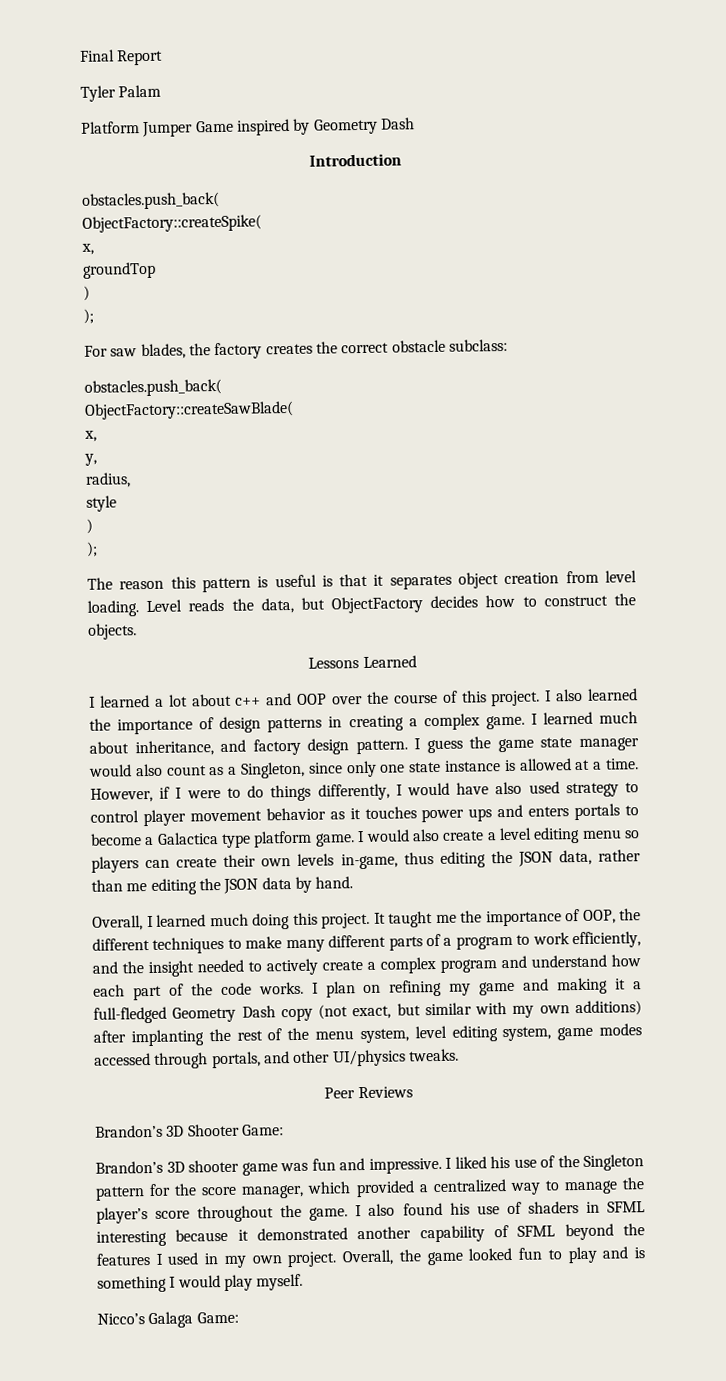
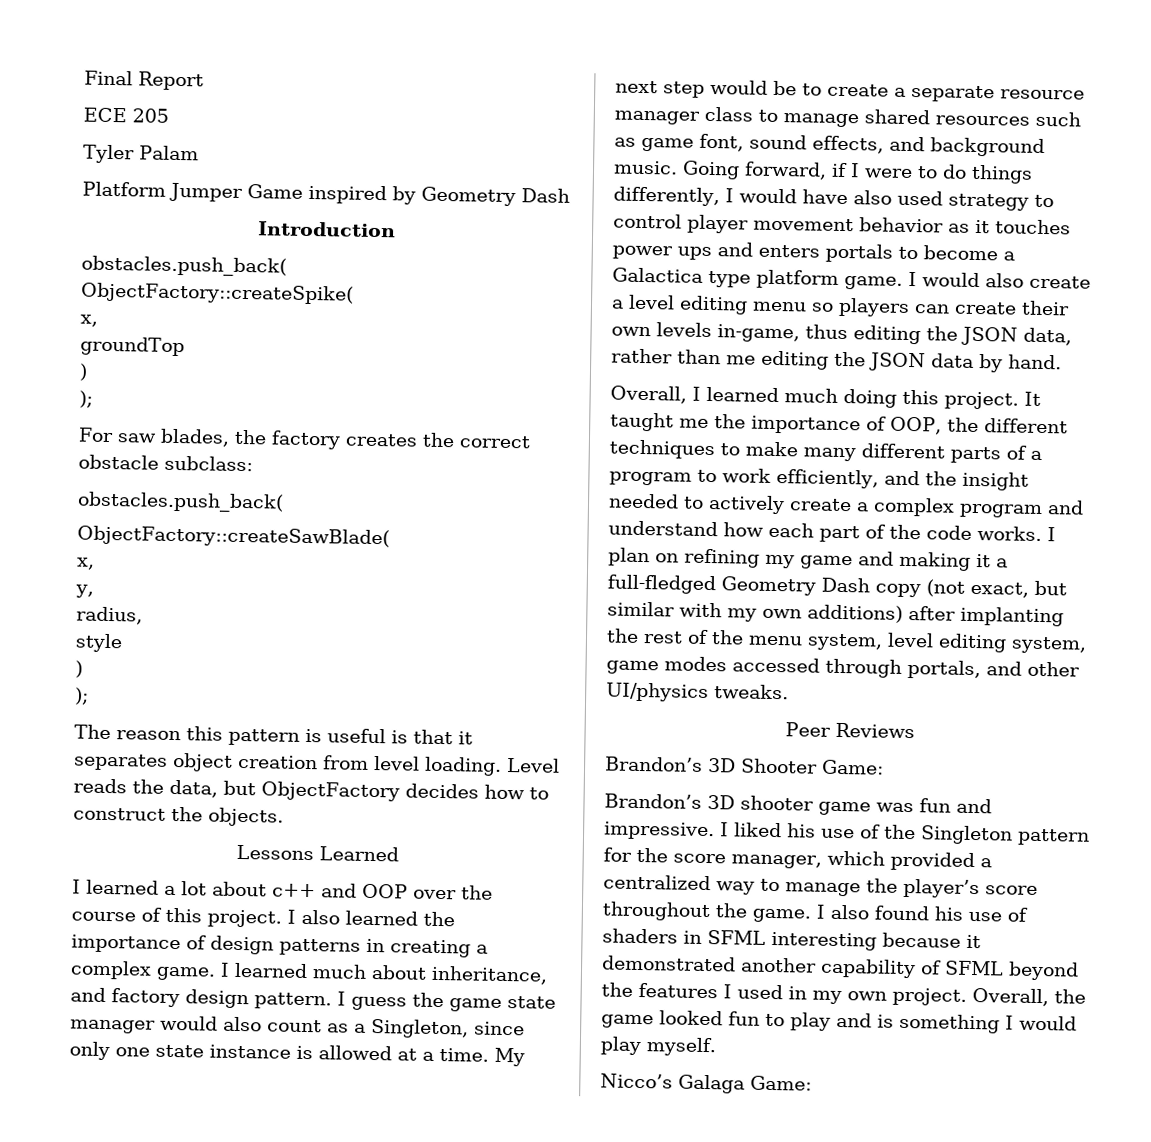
(164, 57) none -> [83,107,169,123] // ECE 205
[90,787,153,803] However, -> [494,1047,525,1067] [615,79,1085,103] [614,106,1081,128] [614,133,1045,157] [613,160,827,180] My next step would be to create a separate resource manager class to manage shared resources such as game font, sound effects, and background music. Going forward,

